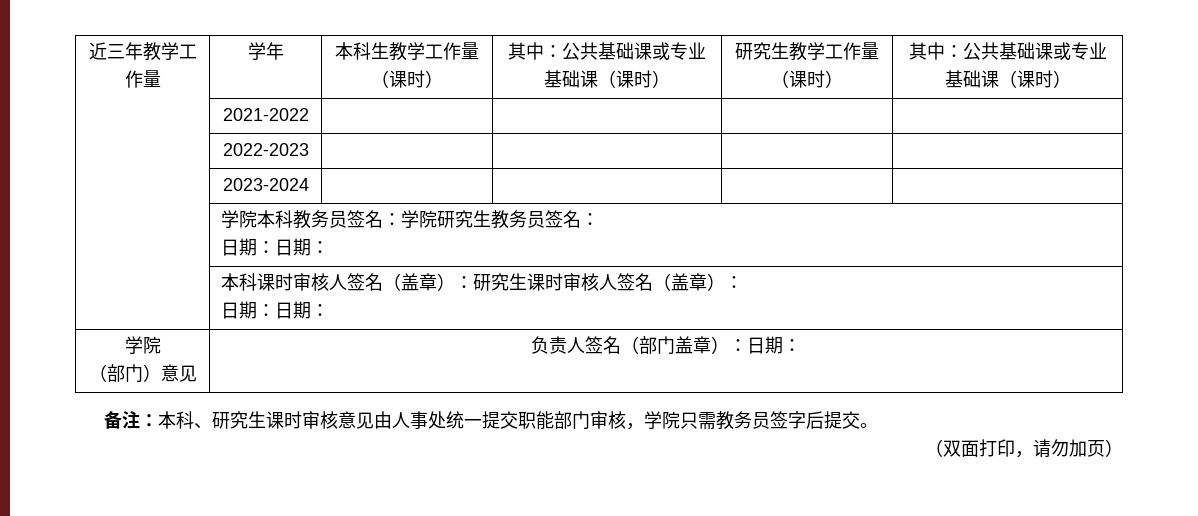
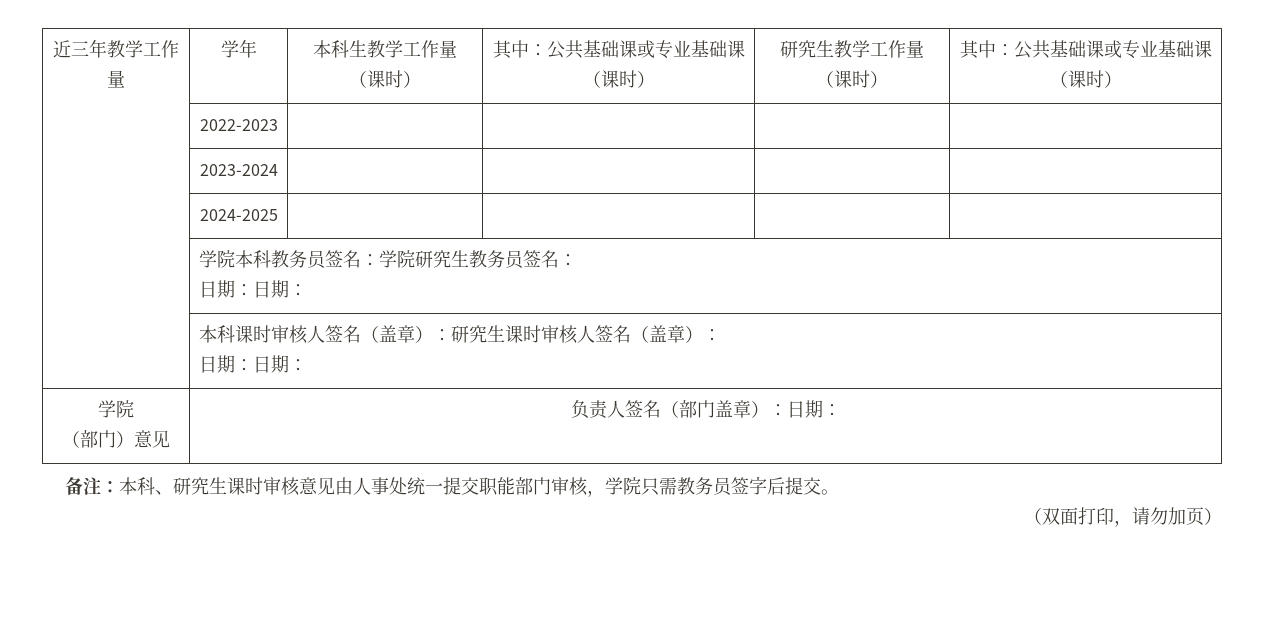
[222,108,309,121] // | 2021-2022 | | | | -> (1122, 79) none
(309, 184) none -> [199,209,278,221] // | 2024-2025 | | | |

